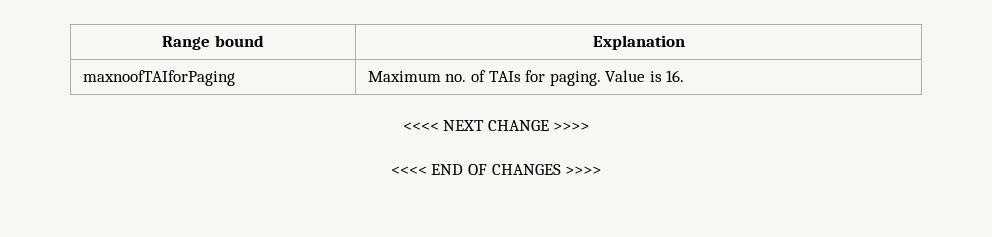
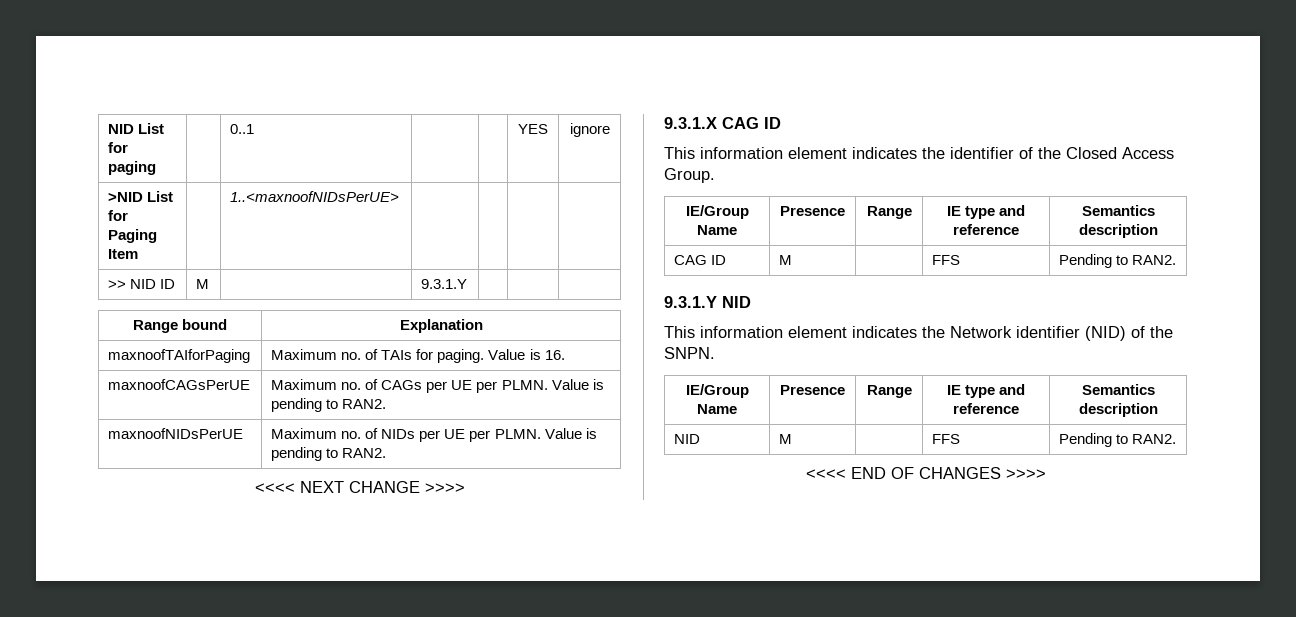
(162, 43) none -> [108,123,165,134] [108,142,129,153] [108,161,157,175] [230,124,255,134] [518,124,548,134] [569,123,610,137] [108,191,174,202] [108,210,129,221] [108,229,158,243] [108,249,139,259] [230,191,400,202] [108,279,176,289] [196,279,210,289] [421,279,468,289] NID List for paging | | 0..1 | | | YES | ignore // >NID List for Paging Item | | 1..<maxnoofNIDsPerUE> | | | | // >> NID ID | M | | 9.3.1.Y | | | //
[402,120,590,131] // <<<< NEXT CHANGE >>>> -> [108,379,251,390] [271,379,604,393] [271,398,387,412] [108,428,244,439] [271,428,597,442] [271,447,387,461] [254,481,465,493] [664,117,781,129] [664,147,1174,159] [664,168,715,183] [685,205,749,219] [697,225,737,235] [780,206,845,216] [866,206,912,219] [946,205,1026,219] [953,224,1019,235] [1081,205,1155,216] [1078,224,1158,238] [674,255,727,265] [779,255,793,265] [932,255,961,265] [1059,254,1177,268] [664,296,751,308] [664,326,1173,341] [664,347,715,359] [685,384,749,398] [697,404,737,414] [780,385,845,395] [866,385,912,398] [946,384,1026,398] [953,403,1019,414] [1081,384,1155,395] [1078,403,1158,417] [674,434,701,444] [779,434,793,444] [932,434,961,444] [1059,433,1177,447] // maxnoofCAGsPerUE | Maximum no. of CAGs per UE per PLMN. Value is pending to RAN2. // maxnoofNIDsPerUE | Maximum no. of NIDs per UE per PLMN. Value is pending to RAN2. // <<<< NEXT CHANGE >>>> // 9.3.1.X CAG ID // This information element indicates the identifier of the Closed Access Group. // IE/Group Name | Presence | Range | IE type and reference | Semantics description // CAG ID | M | | FFS | Pending to RAN2. // 9.3.1.Y NID // This information element indicates the Network identifier (NID) of the SNPN. // IE/Group Name | Presence | Range | IE type and reference | Semantics description // NID | M | | FFS | Pending to RAN2.

